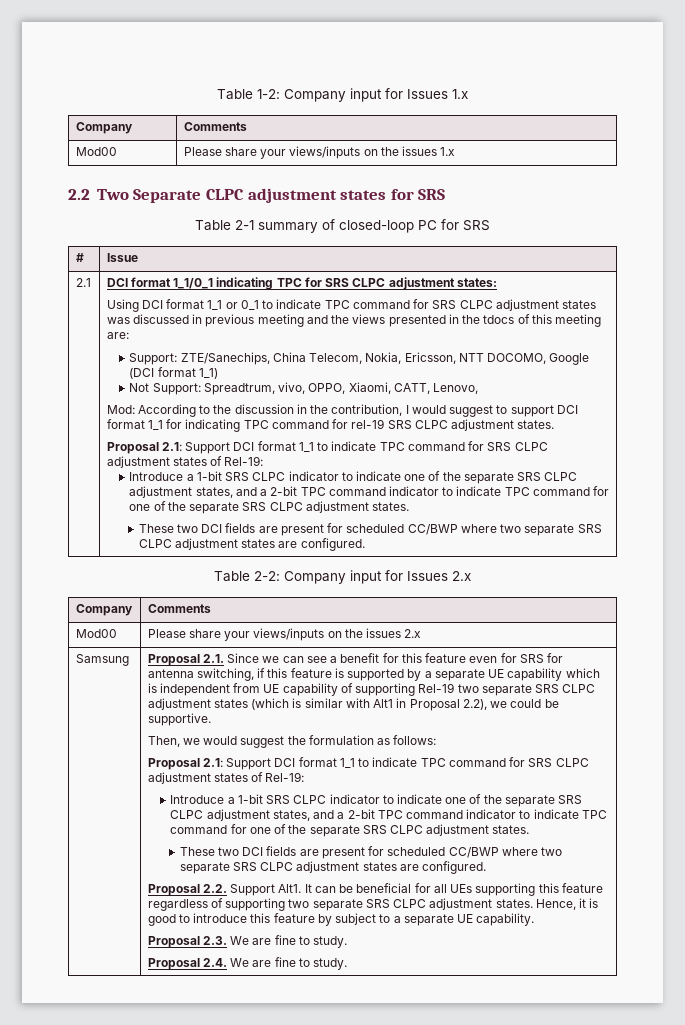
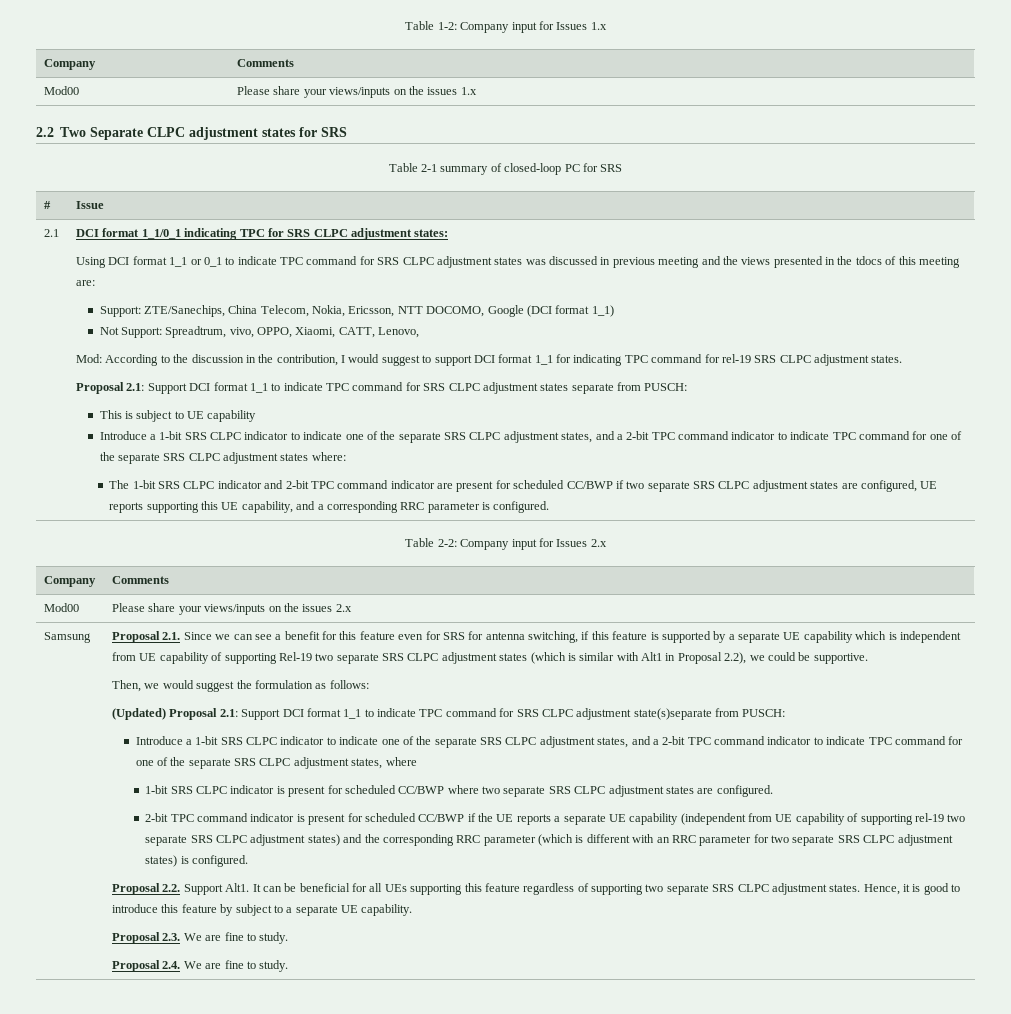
[210,456,264,466] of Rel-19: -> [571,382,688,394] [99,410,257,422] separate from PUSCH: // This is subject to UE capability
[372,502,410,511] [138,523,602,536] [138,538,298,550] states. // These two DCI fields are present for scheduled CC/BWP where two separate SRS CLPC adjustment states are -> [280,452,346,461] [109,480,938,492] [109,501,491,513] states where: // The 1-bit SRS CLPC indicator and 2-bit TPC command indicator are present for scheduled CC/BWP if two separate SRS CLPC adjustment states are configured, UE reports supporting this UE capability, and a corresponding RRC parameter is
(437, 740) none -> [112,708,167,720] (Updated)
[213,772,305,782] states of Rel-19: -> [633,708,786,720] state(s)separate from PUSCH:
[492,825,530,834] [179,846,319,856] states. // These two DCI fields are -> [351,757,417,769] [145,785,285,794] states, where // 1-bit SRS CLPC indicator is
(487, 867) none -> [145,813,966,825] [145,834,953,846] [145,855,249,867] // 2-bit TPC command indicator is present for scheduled CC/BWP if the UE reports a separate UE capability (independent from UE capability of supporting rel-19 two separate SRS CLPC adjustment states) and the corresponding RRC parameter (which is different with an RRC parameter for two separate SRS CLPC adjustment states) is configured.

